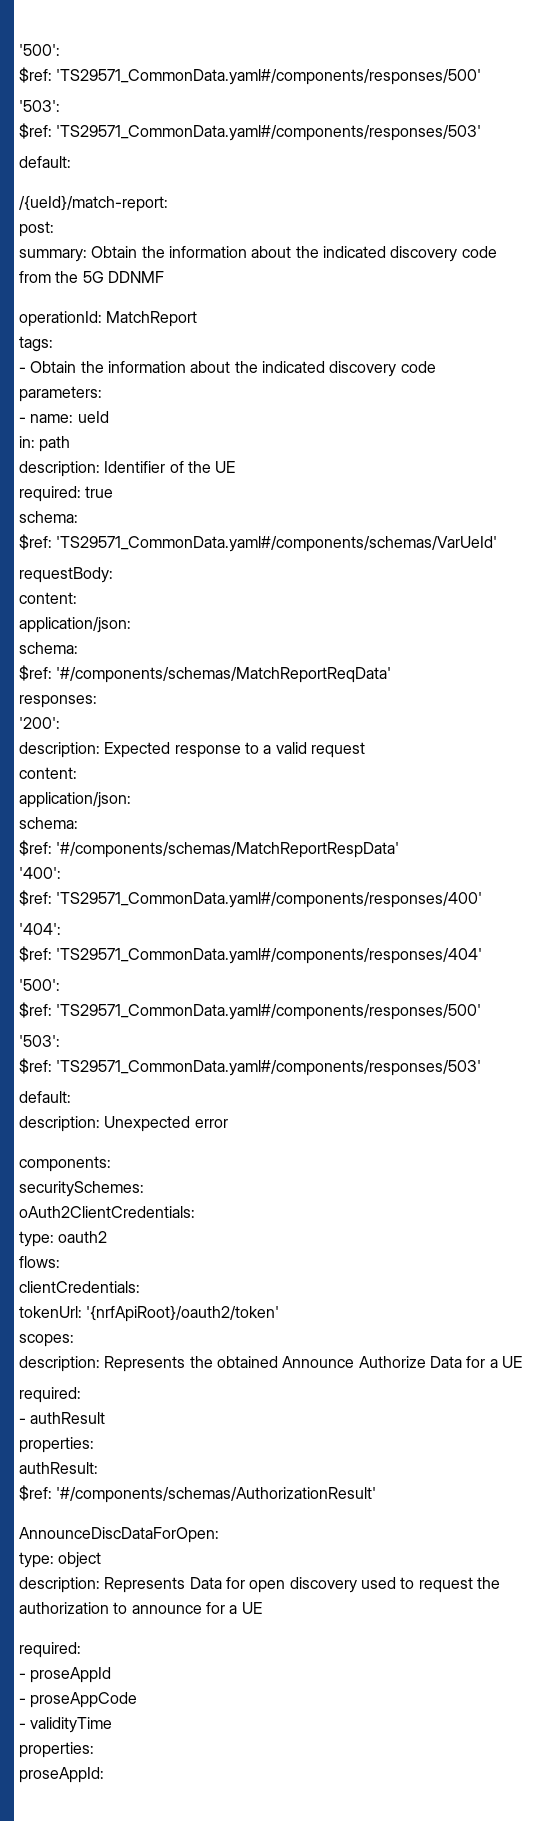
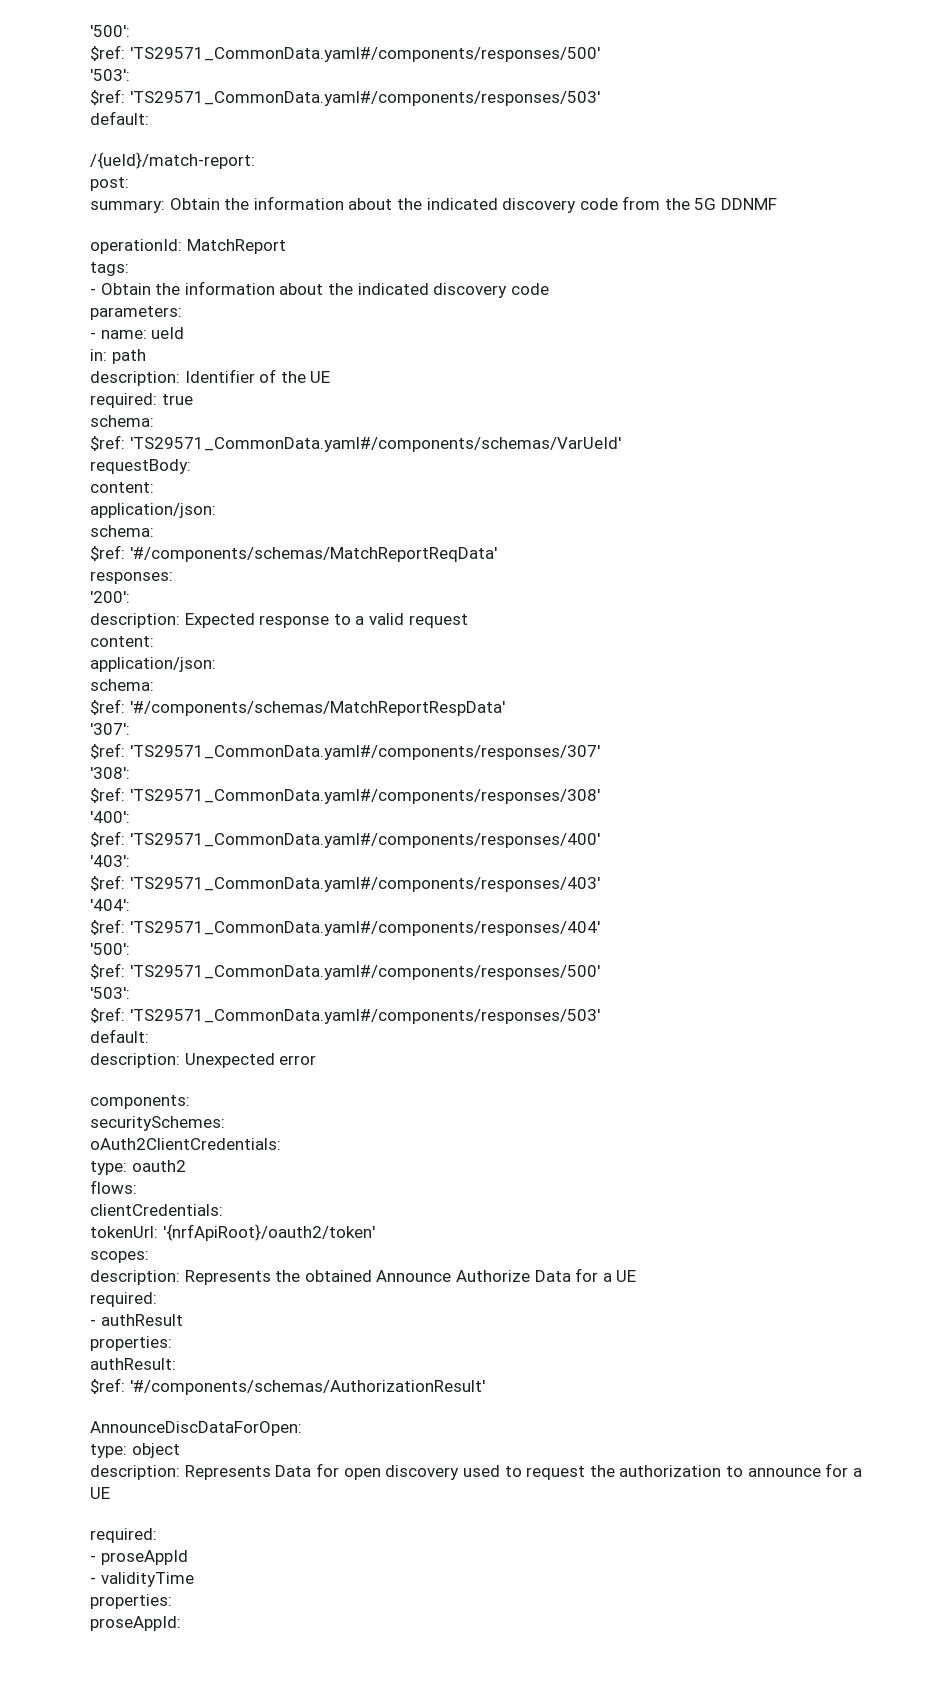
(400, 850) none -> [90,723,130,735] [90,743,600,760] [90,767,130,779] [90,787,600,804] // '307': // $ref: 'TS29571_CommonData.yaml#/components/responses/307' // '308': // $ref: 'TS29571_CommonData.yaml#/components/responses/308'
(483, 900) none -> [90,855,130,867] [90,875,600,892] // '403': // $ref: 'TS29571_CommonData.yaml#/components/responses/403'
[19,1692,138,1708] // - proseAppCode -> (188, 1557) none

